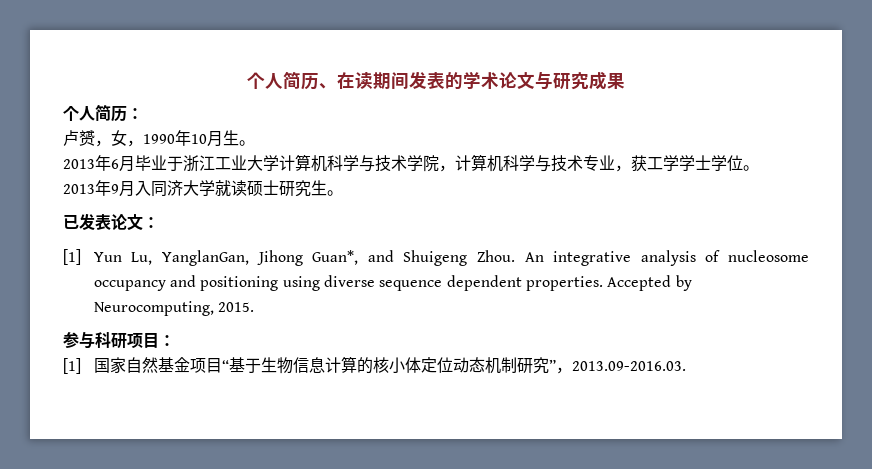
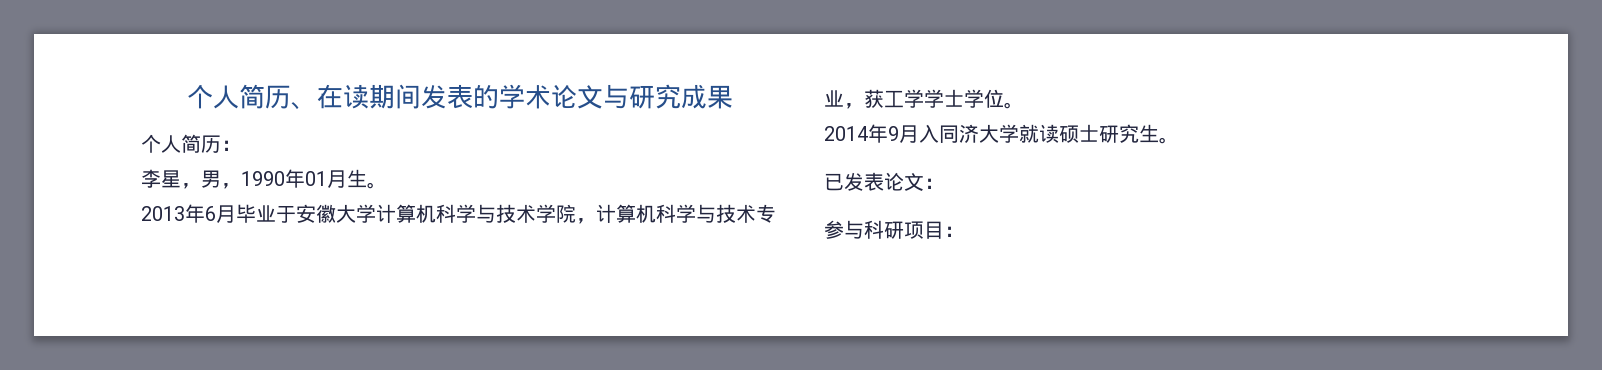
[63,130,127,147] 卢赟，女 -> [141,169,221,189] 李星，男
[191,134,207,144] 10 -> [305,171,327,186] 01
[183,155,247,172] 浙江工业 -> [296,204,336,223] 安徽
[63,184,95,194] 2013 -> [824,126,868,141] 2014
[63,249,810,266] [93,275,692,291] [93,301,255,316] [63,332,175,349] [63,356,686,374] [1] Yun Lu, YanglanGan, Jihong Guan*, and Shuigeng Zhou. An integrative analysis of nucleosome occupancy and positioning using diverse sequence dependent properties. Accepted by Neurocomputing, 2015. // 参与科研项目： // [1]国家自然基金项目“基于生物信息计算的核小体定位动态机制研究”，2013.09-2016.03. -> [824,220,964,239] 参与科研项目：

